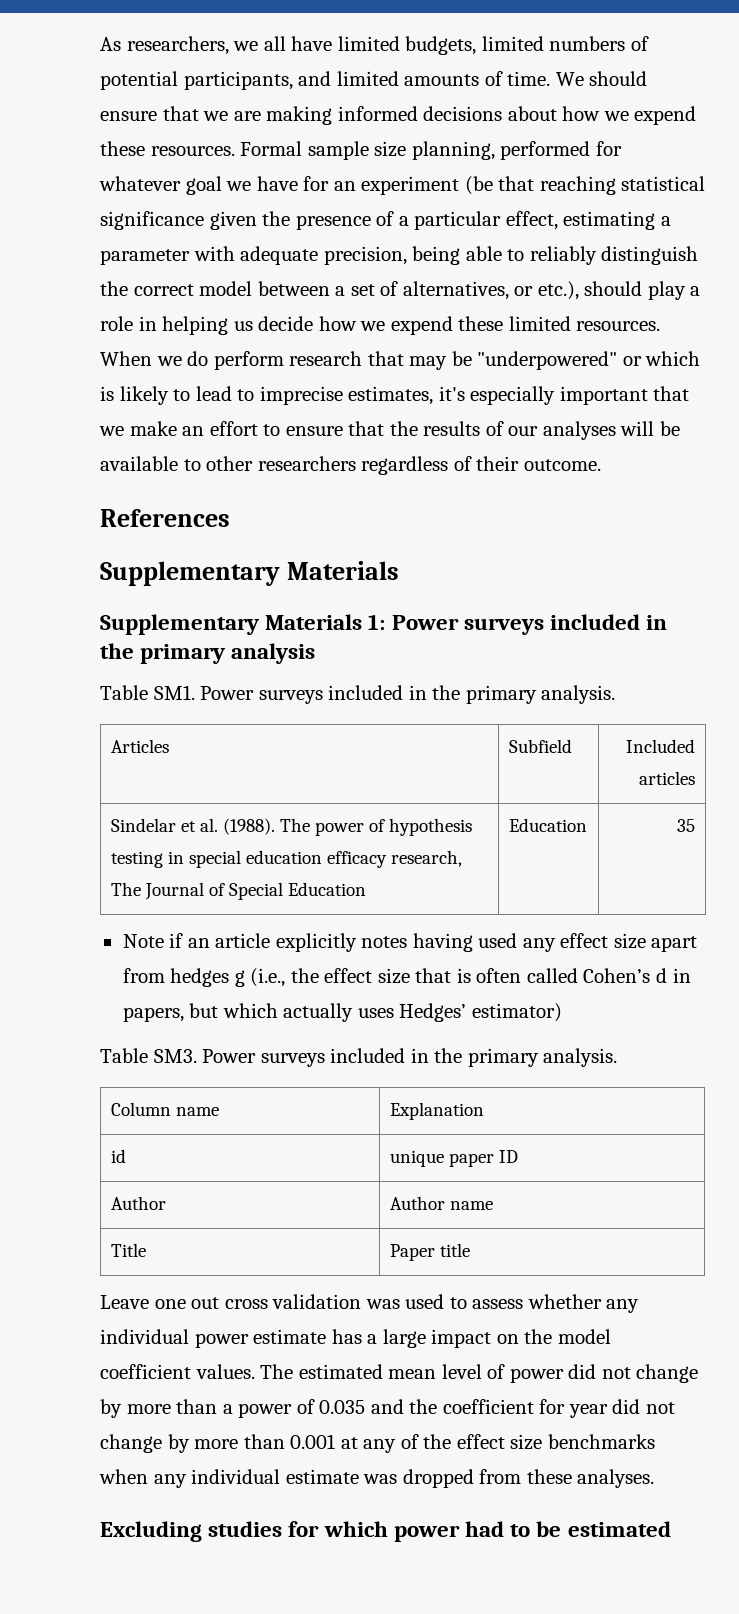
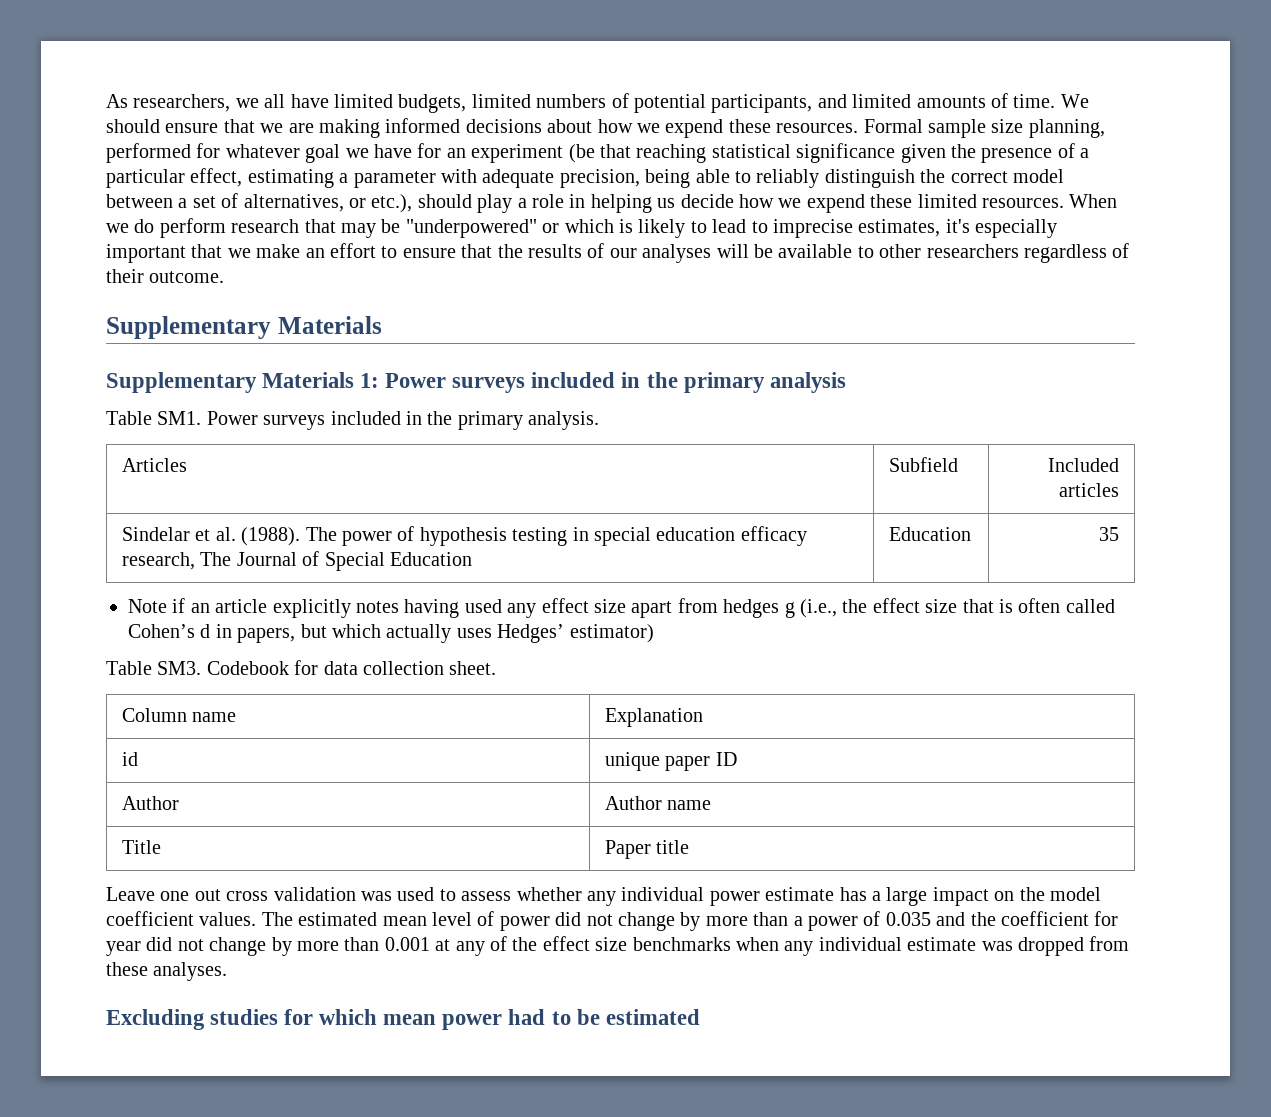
[100,509,230,527] // References -> (225, 277) none
[202,1048,618,1067] Power surveys included in the primary analysis. -> [206,660,497,675] Codebook for data collection sheet.
(388, 1529) none -> [383,1014,437,1025] mean

